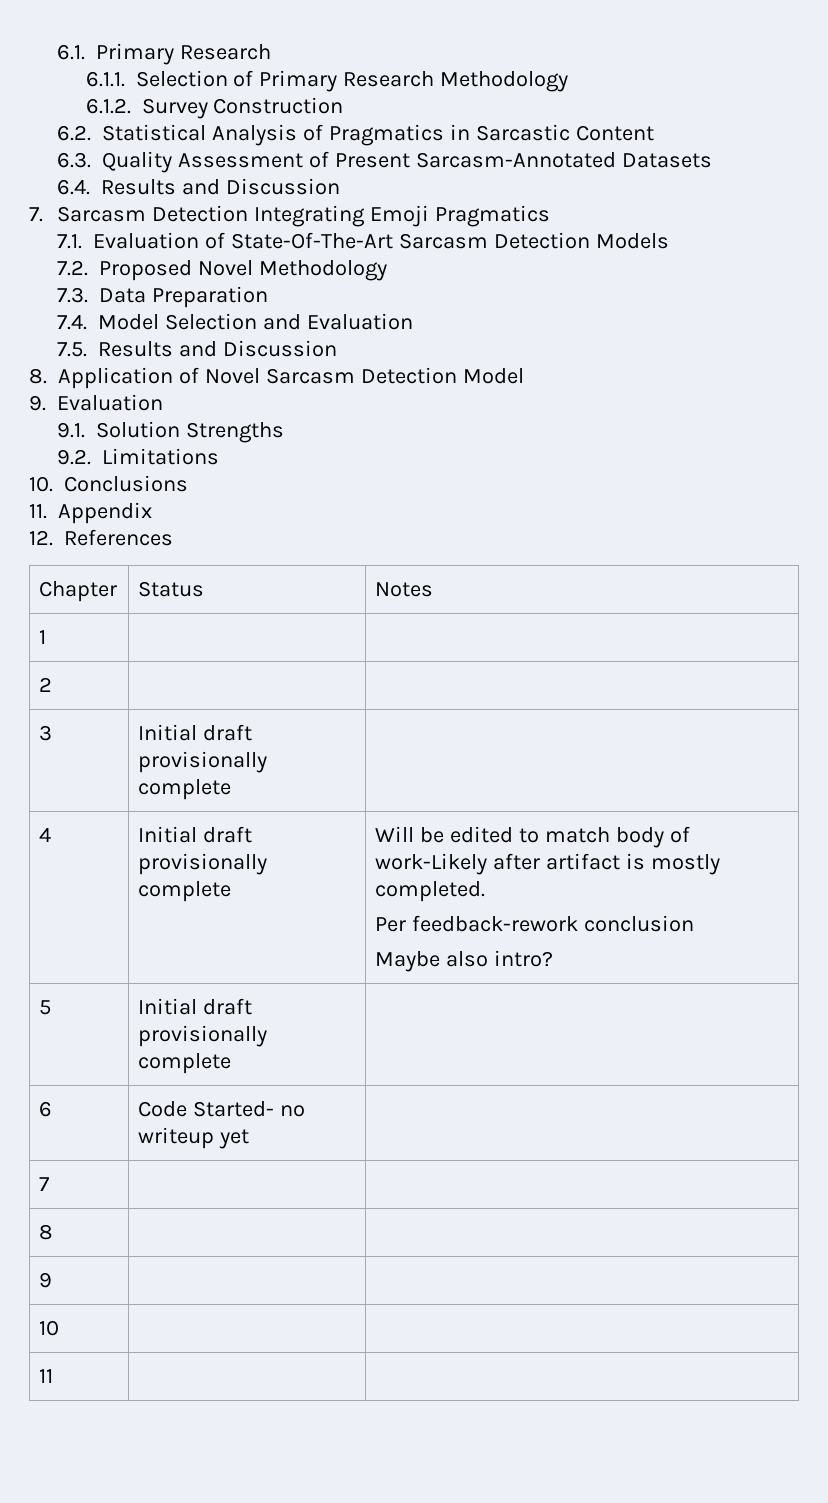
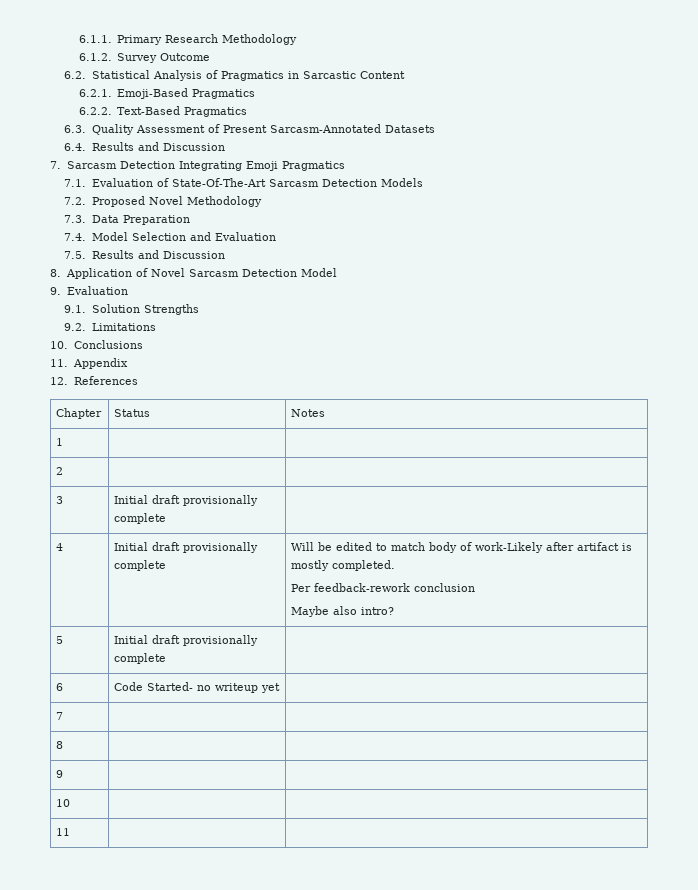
[57,43,272,65] [85,70,435,92] 6.1. Primary Research // 6.1.1. Selection of Primary Research -> [78,34,219,45] 6.1.1. Primary Research
[213,97,344,114] Construction -> [160,53,211,61] Outcome
(654, 133) none -> [78,88,256,99] [78,106,248,117] // 6.2.1. Emoji-Based Pragmatics // 6.2.2. Text-Based Pragmatics

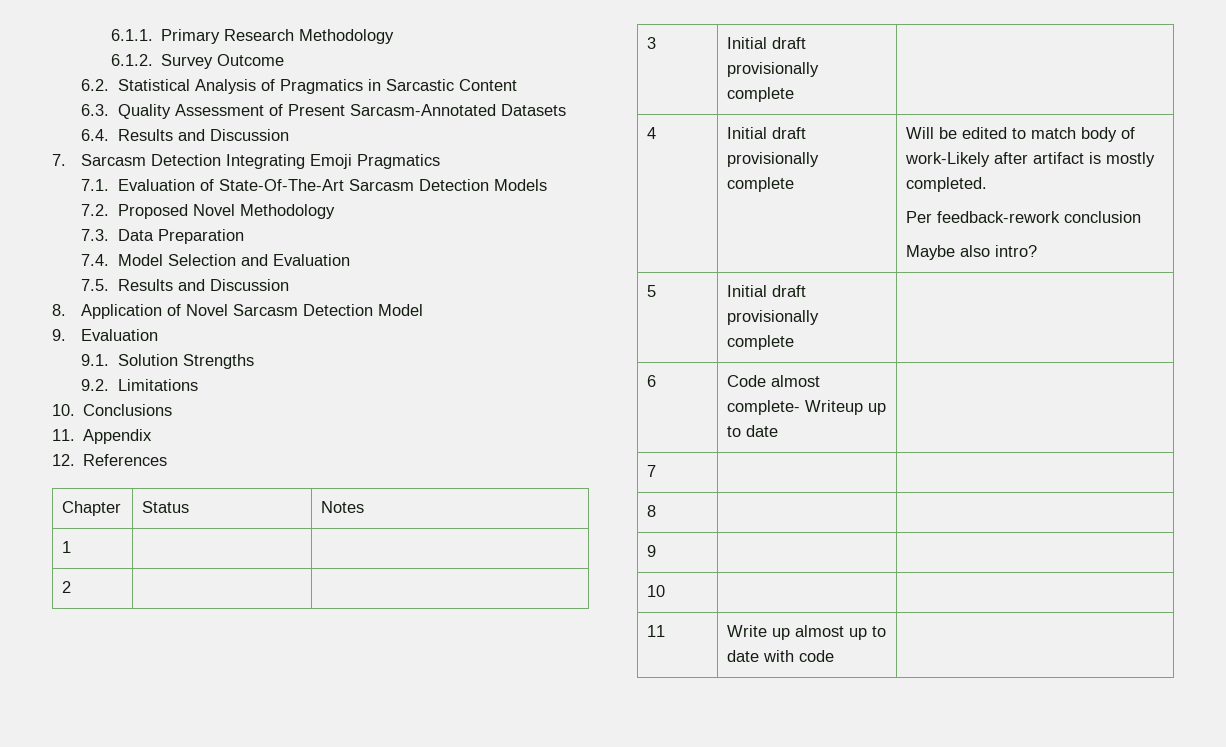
[78,88,256,99] [78,106,248,117] // 6.2.1. Emoji-Based Pragmatics // 6.2.2. Text-Based Pragmatics -> (517, 85) none
[147,682,281,693] Started- no writeup yet -> [771,375,821,387] [727,400,887,415] [727,425,779,437] almost complete- Writeup up to date
(71, 832) none -> [727,625,887,640] [727,650,835,662] Write up almost up to date with code

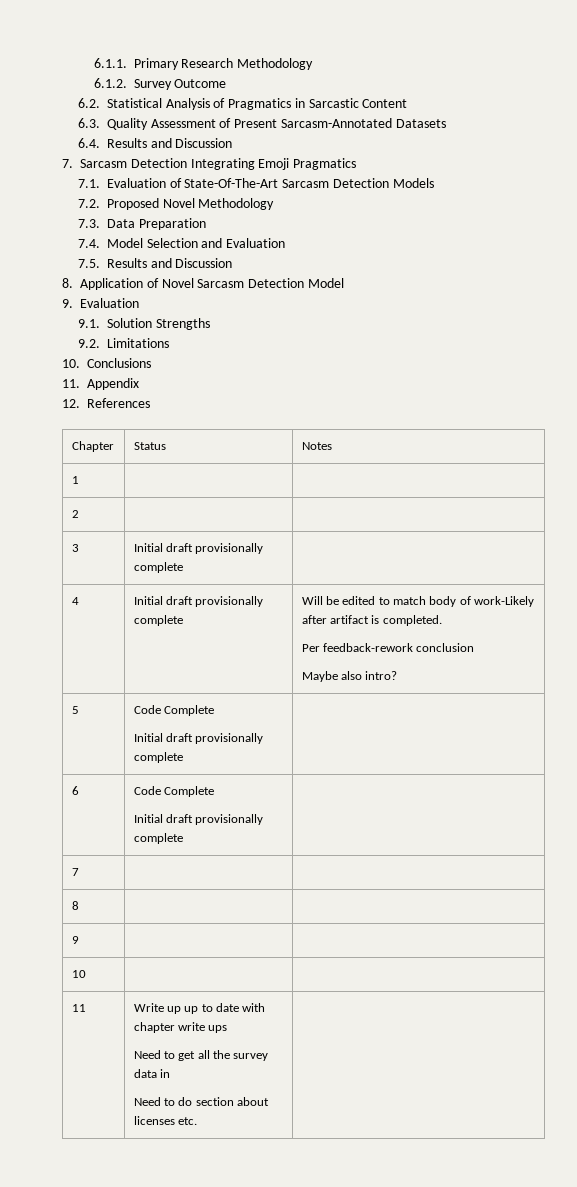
[1106,152,1156,167] mostly -> (380, 619) none
(657, 291) none -> [133,705,214,716] Code Complete //
[771,375,821,387] [727,400,887,415] [727,425,779,437] almost complete- Writeup up to date -> [163,786,214,797] [133,814,264,825] [133,833,183,844] Complete // Initial draft provisionally complete
[795,625,845,637] almost -> (181, 1010) none
[799,650,835,662] code -> [133,1022,228,1033] [133,1050,269,1061] [133,1069,170,1078] [133,1097,270,1106] [133,1116,197,1125] chapter write ups // Need to get all the survey data in // Need to do section about licenses etc.

